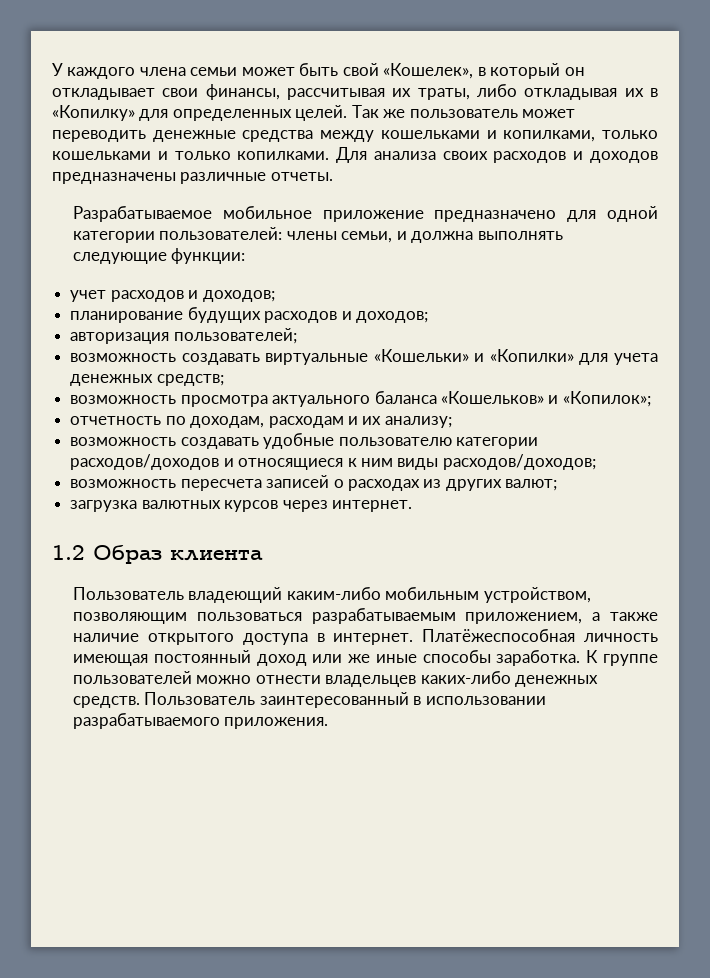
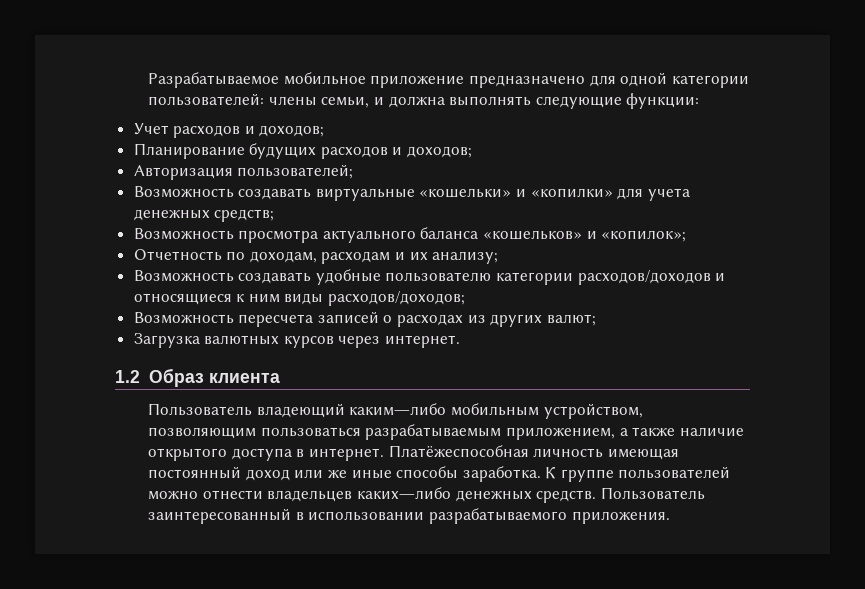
[52,63,585,79] [52,84,658,100] [52,105,576,121] [52,130,658,142] [52,147,658,163] [52,172,333,184] У каждого члена семьи может быть свой «Кошелек», в который он откладывает свои финансы, рассчитывая их траты, либо откладывая их в «Копилку» для определенных целей. Так же пользователь может переводить денежные средства между кошельками и копилками, только кошельками и только копилками. Для анализа своих расходов и доходов предназначены различные отчеты. // -> (148, 80) none
[70,290,275,302] [70,311,184,323] учет расходов и доходов; // планирование -> [133,123,325,138] [133,143,245,159] Учет расходов и доходов; // Планирование
[70,332,170,344] авторизация -> [133,165,233,180] Авторизация
[70,353,177,362] возможность -> [133,186,234,198] Возможность
[373,349,574,362] «Кошельки» и «Копилки» -> [419,188,613,198] «кошельки» и «копилки»
[70,395,177,404] возможность -> [133,228,234,240] Возможность
[440,391,651,407] [70,416,162,425] «Кошельков» и «Копилок»; // отчетность -> [483,230,687,242] [133,249,222,261] «кошельков» и «копилок»; // Отчетность
[70,437,177,446] возможность -> [133,270,234,282] Возможность
[70,479,177,488] возможность -> [133,312,234,324] Возможность
[70,500,138,512] загрузка -> [133,333,200,348] Загрузка
[286,587,381,600] каким-либо -> [349,403,447,416] каким―либо
[420,671,511,684] каких-либо -> [356,487,451,499] каких―либо

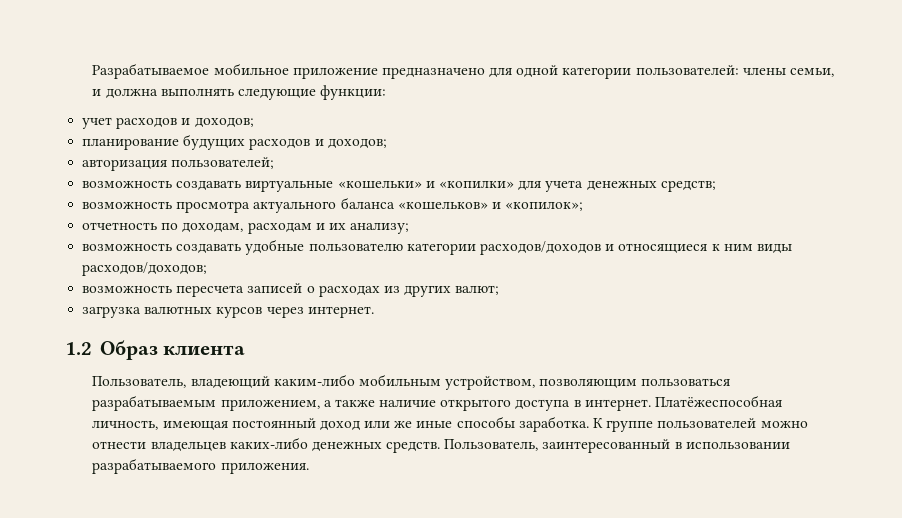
[133,123,325,138] [133,143,245,159] Учет расходов и доходов; // Планирование -> [82,117,254,129] [82,138,180,150] учет расходов и доходов; // планирование
[133,165,233,180] Авторизация -> [82,159,168,171] авторизация
[133,186,234,198] Возможность -> [82,180,173,188] возможность
[133,228,234,240] Возможность -> [82,201,173,209] возможность
[133,249,222,261] Отчетность -> [82,222,158,230] отчетность
[133,270,234,282] Возможность -> [82,243,173,251] возможность
[133,312,234,324] Возможность -> [82,285,173,293] возможность
[133,333,200,348] Загрузка -> [82,306,142,318] загрузка
[148,403,447,418] Пользователь владеющий каким―либо -> [92,374,355,389] Пользователь, владеющий каким-либо
[533,448,604,458] личность -> [92,420,159,430] личность,
[356,487,451,499] каких―либо -> [229,437,308,449] каких-либо
[600,487,705,500] Пользователь -> [444,439,539,451] Пользователь,

